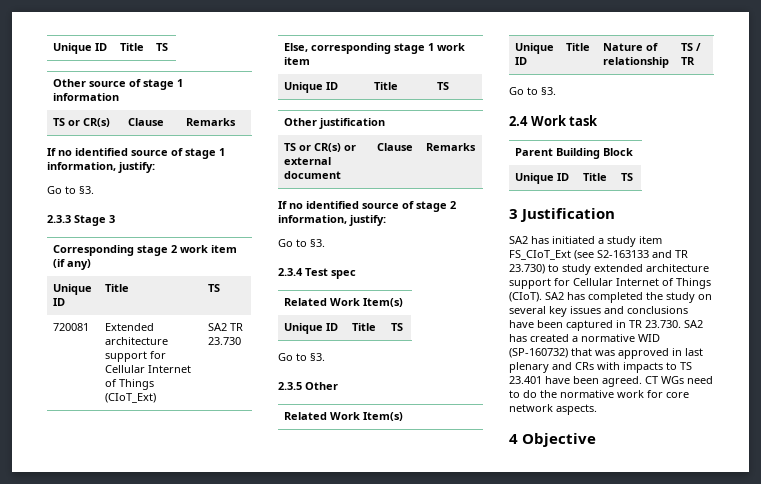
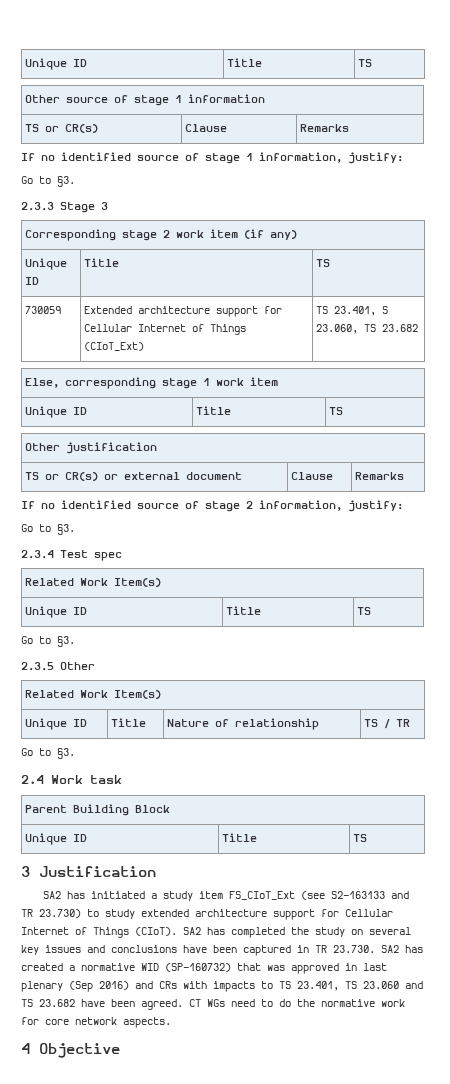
[52,323,89,331] 720081 -> [25,306,62,314] 730059
[207,323,243,331] [207,337,241,345] SA2 TR 23.730 -> [316,306,389,316] [316,324,419,334] TS 23.401, S 23.060, TS 23.682
(549, 367) none -> [69,981,129,992] (Sep 2016)
[509,376,542,384] 23.401 -> [297,981,423,991] [21,999,75,1007] 23.401, TS 23.060 and TS 23.682

